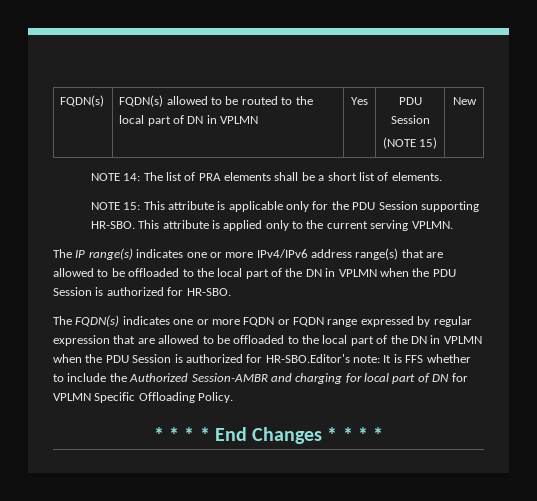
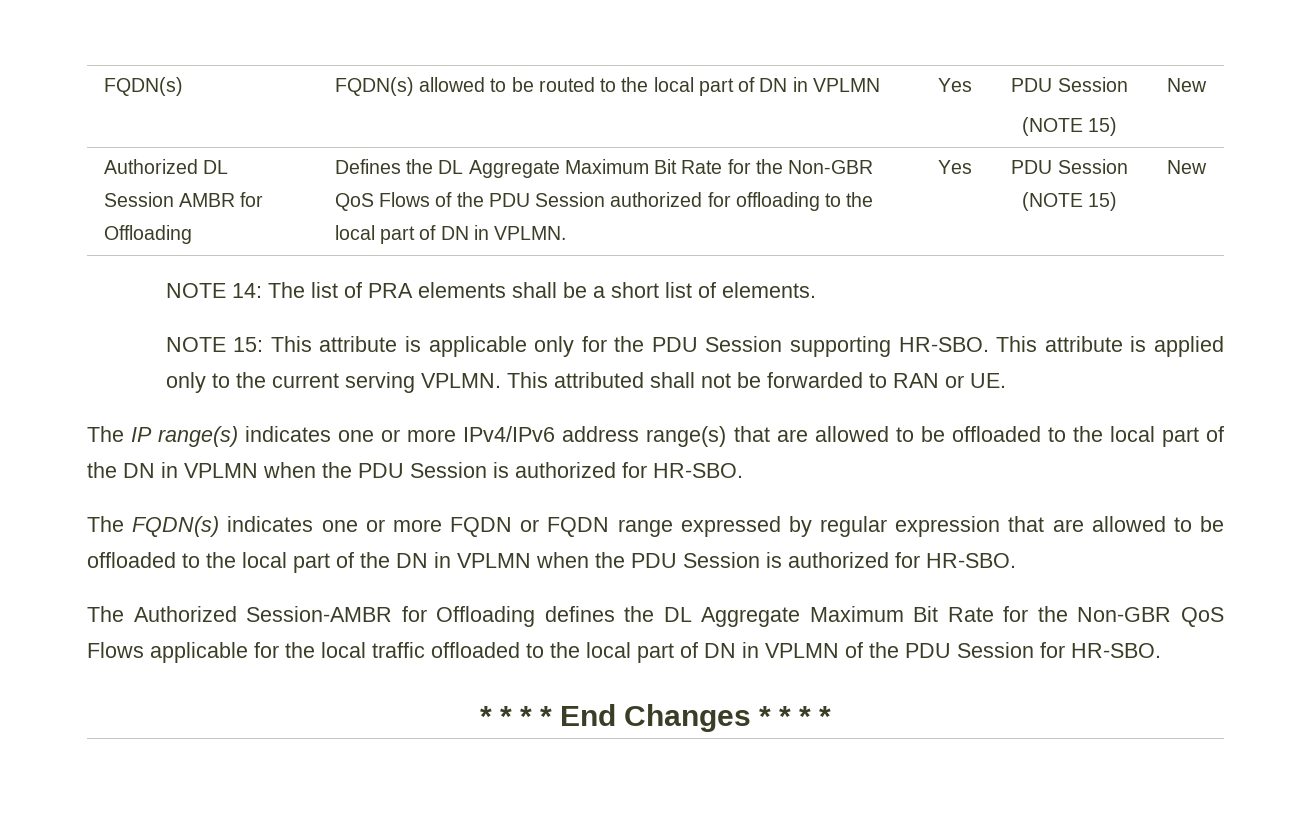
(477, 101) none -> [103,159,229,174] [103,192,264,207] [103,225,192,244] [334,159,874,178] [334,192,874,211] [334,225,567,244] [938,160,972,174] [1011,159,1128,174] [1021,192,1118,211] [1167,160,1207,174] // Authorized DL Session AMBR for Offloading | Defines the DL Aggregate Maximum Bit Rate for the Non-GBR QoS Flows of the PDU Session authorized for offloading to the local part of DN in VPLMN. | Yes | PDU Session (NOTE 15) | New
(453, 225) none -> [506,372,1006,388] This attributed shall not be forwarded to RAN or UE.
[265,354,471,363] [53,373,468,384] [53,392,234,403] HR-SBO.Editor's note: It is FFS whether to include the Authorized Session-AMBR and charging for local part of DN for VPLMN Specific Offloading Policy. -> [926,553,1016,568] [87,606,1224,627] [87,642,1161,663] HR-SBO. // The Authorized Session-AMBR for Offloading defines the DL Aggregate Maximum Bit Rate for the Non-GBR QoS Flows applicable for the local traffic offloaded to the local part of DN in VPLMN of the PDU Session for HR-SBO.

